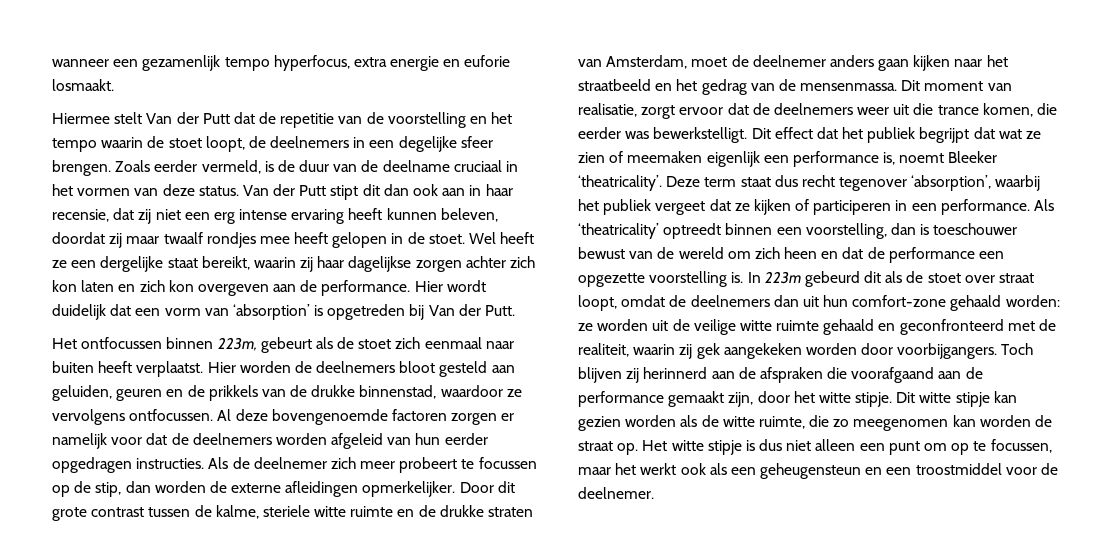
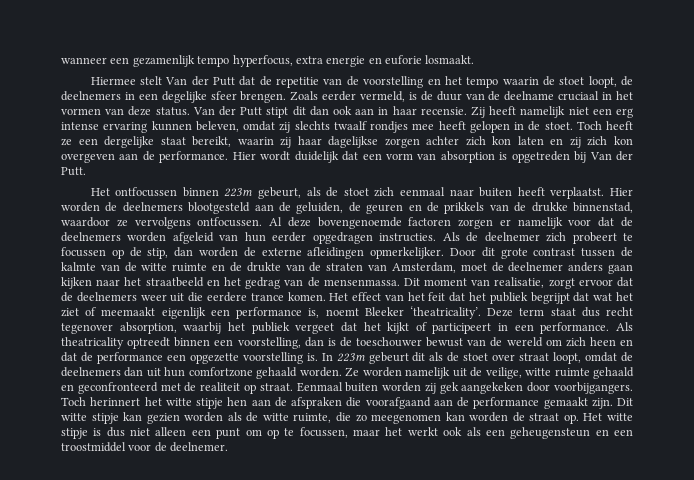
[52,208,152,224] recensie, dat zij -> [420,106,566,118] recensie. Zij heeft namelijk
[348,208,383,220] heeft -> (148, 127) none
[52,232,160,248] doordat zij maar -> [243,121,330,133] omdat zij slechts
[469,232,497,244] Wel -> [576,121,602,130] Toch
(136, 288) none -> [569,137,581,148] zij
[232,304,310,320] ‘absorption’ -> [440,151,495,163] absorption
[217,337,312,353] 223m, gebeurt -> [224,187,302,199] 223m gebeurt,
[399,361,515,377] [52,385,112,401] bloot gesteld aan geluiden, -> [188,202,361,214] blootgesteld aan de geluiden, de
[360,461,396,469] meer -> (567, 237) none
[215,505,310,519] kalme, steriele -> [61,262,137,272] kalmte van de
[439,505,484,517] drukke -> [246,262,322,272] drukte van de
[937,103,1058,117] [578,127,813,143] trance komen, die eerder was bewerkstelligt. Dit effect -> [206,292,446,302] eerdere trance komen. Het effect van het feit
[1026,131,1042,139] [578,151,703,163] ze zien of meemaken -> [615,292,633,301] [61,307,156,317] het ziet of meemaakt
[911,175,992,191] ‘absorption’, -> [119,322,177,334] absorption,
[734,199,892,215] ze kijken of participeren -> [363,322,492,334] het kijkt of participeert
[578,223,659,239] ‘theatricality’ -> [61,337,124,349] theatricality
(930, 229) none -> [339,337,352,347] de
[804,271,860,287] gebeurd -> [368,352,409,364] gebeurt
[852,295,1060,311] [578,319,649,331] comfort-zone gehaald worden: ze worden -> [188,367,451,379] comfortzone gehaald worden. Ze worden namelijk
[693,319,736,335] veilige -> [485,367,522,379] veilige,
[578,343,676,357] realiteit, waarin -> [200,382,422,394] realiteit op straat. Eenmaal buiten worden
[805,343,857,355] worden -> (524, 388) none
[578,367,708,383] blijven zij herinnerd -> [90,397,248,409] herinnert het witte stipje hen
[728,391,893,407] zijn, door het witte stipje. -> [591,398,613,409] zijn.

